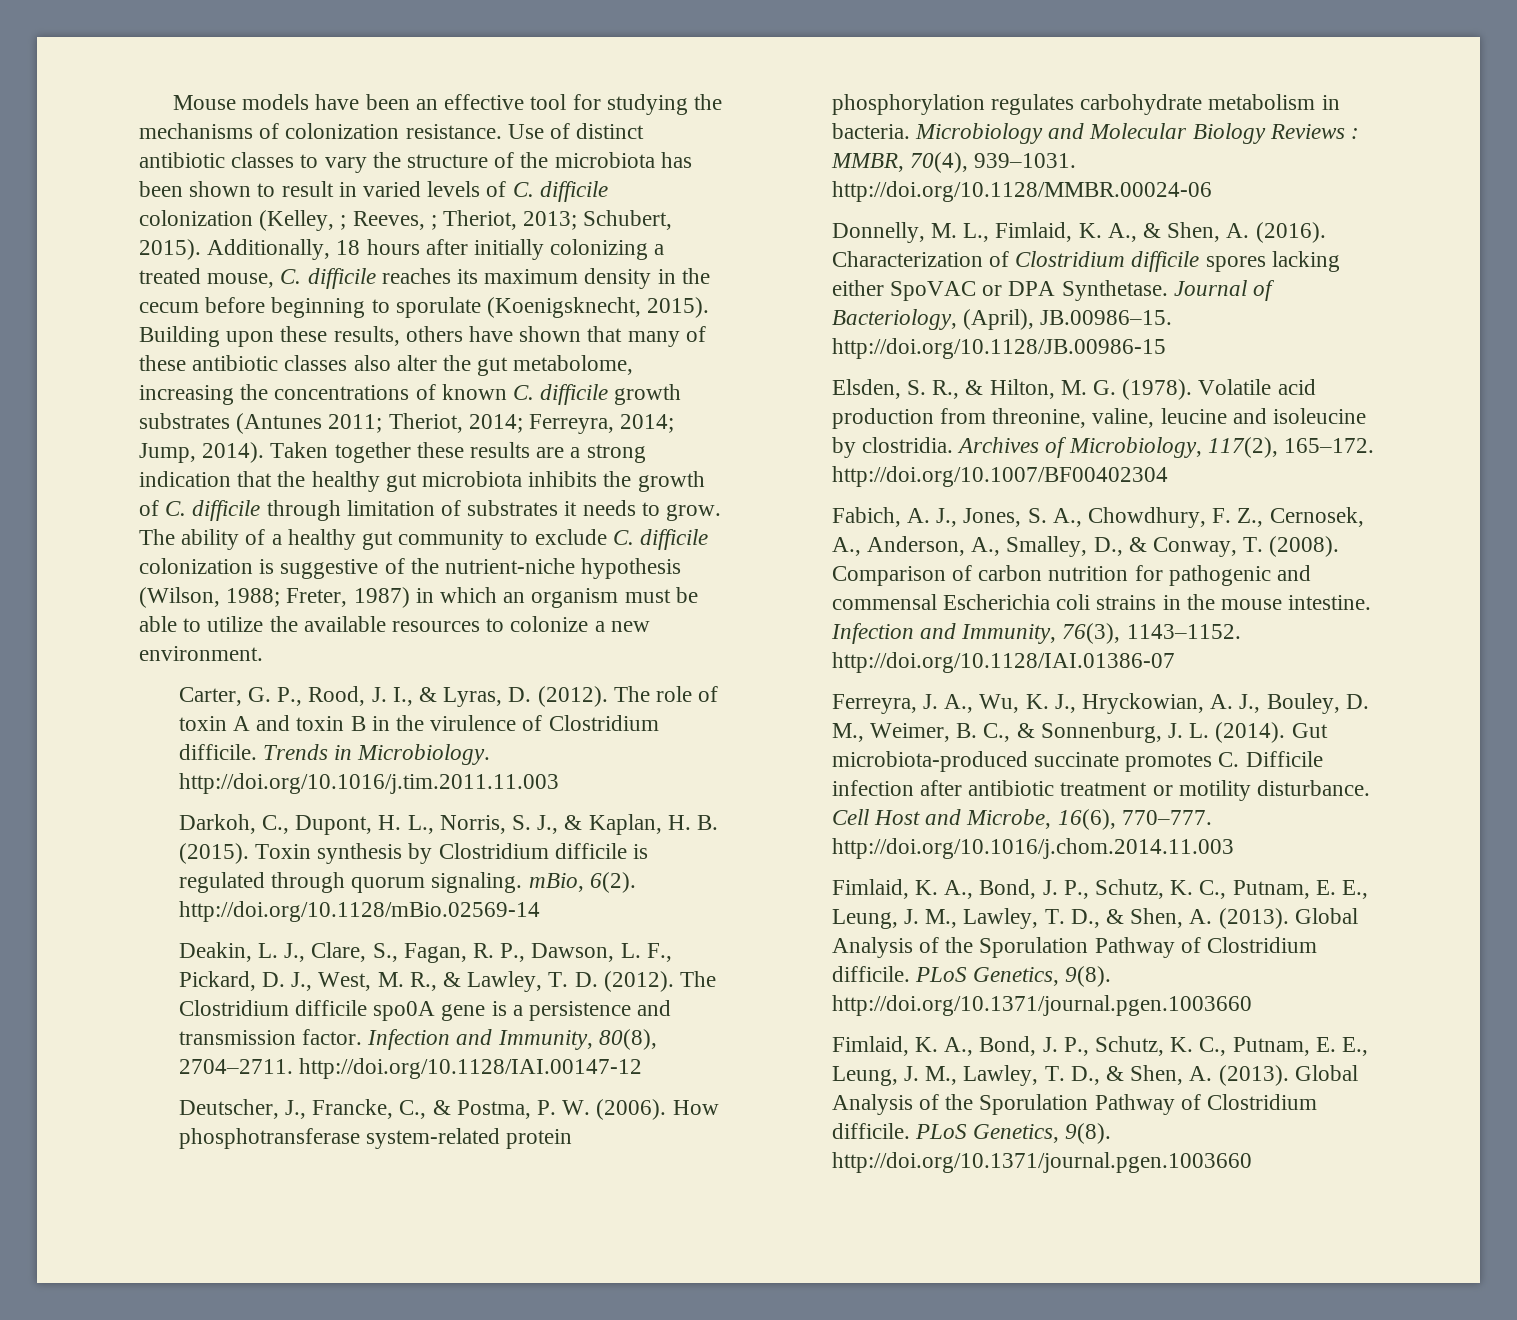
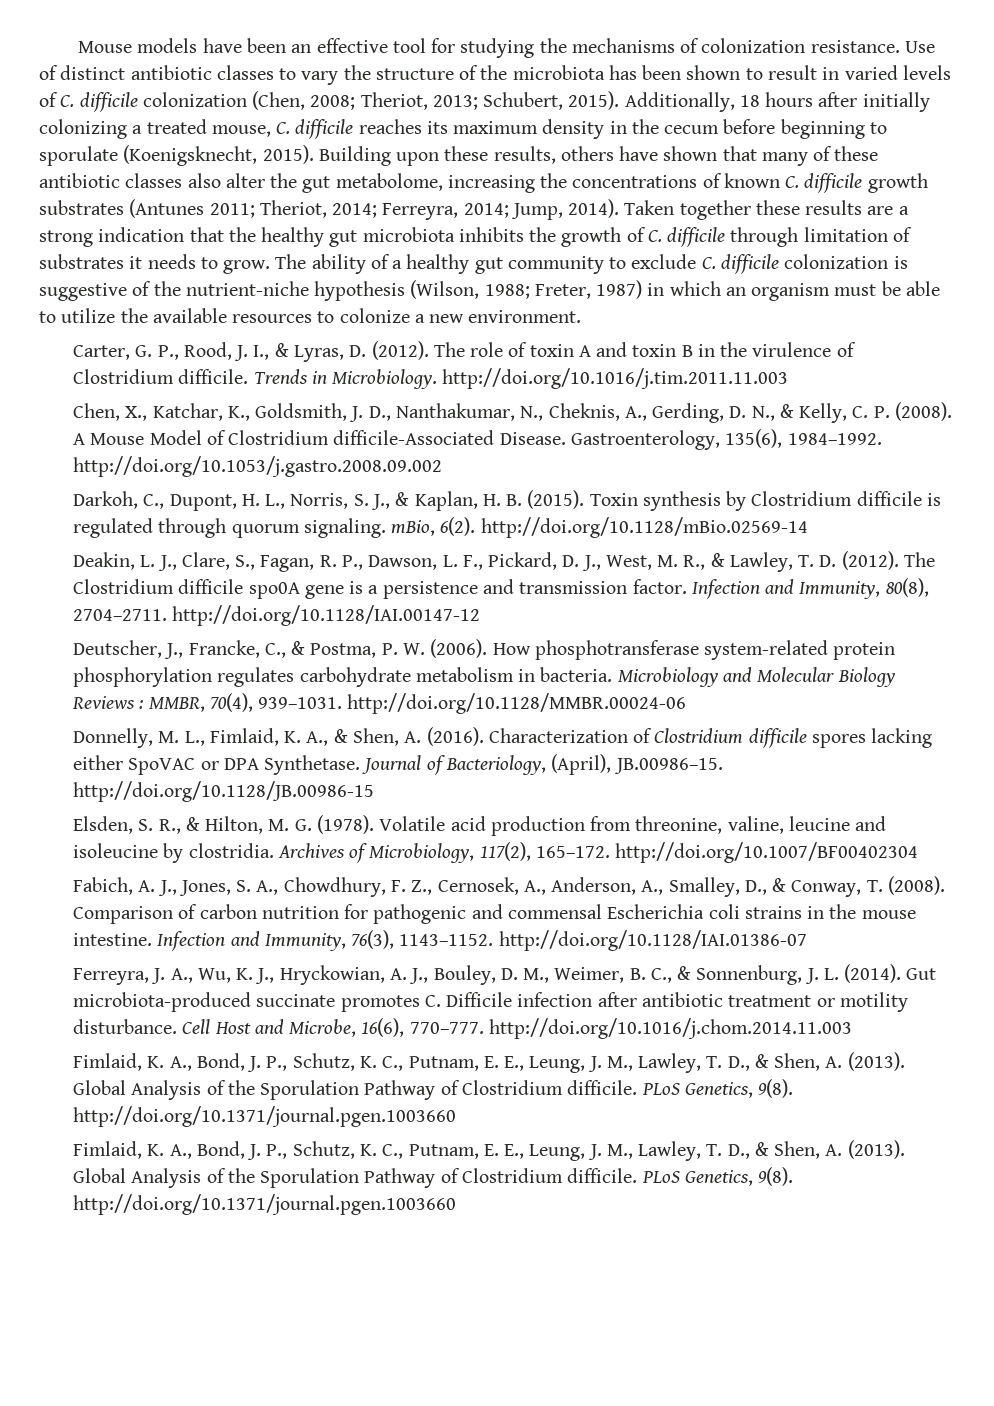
[259,210,437,231] (Kelley, ; Reeves, ; -> [252,91,356,110] (Chen, 2008;
(559, 783) none -> [73,402,952,423] [73,429,882,450] [73,456,443,477] // Chen, X., Katchar, K., Goldsmith, J. D., Nanthakumar, N., Cheknis, A., Gerding, D. N., & Kelly, C. P. (2008). A Mouse Model of Clostridium difficile-Associated Disease. Gastroenterology, 135(6), 1984–1992. http://doi.org/10.1053/j.gastro.2008.09.002

